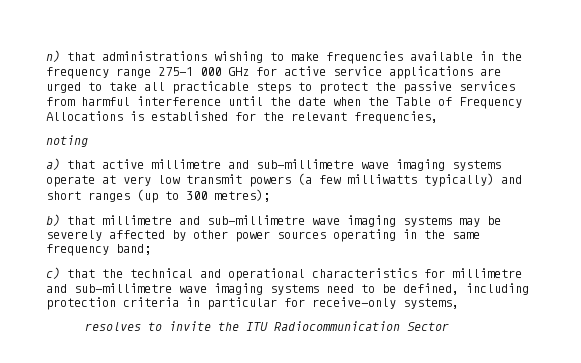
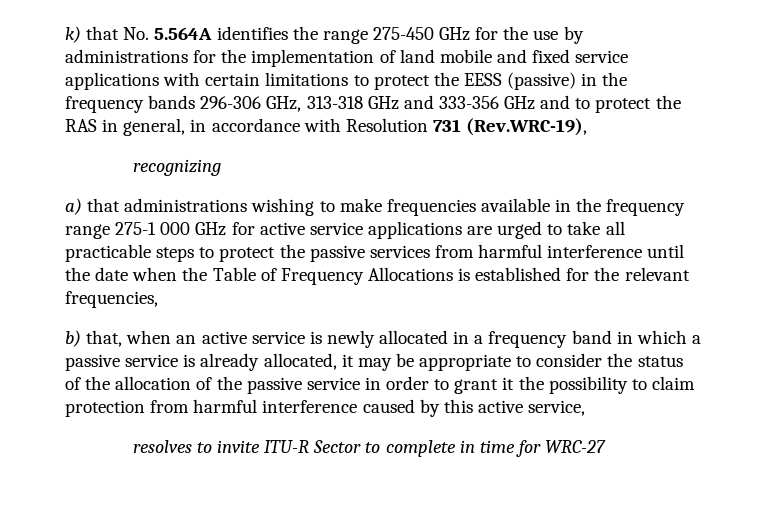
[46,50,60,62] n) -> [65,26,584,44] [65,49,629,67] [65,72,628,90] [65,95,681,113] [65,118,588,136] [132,159,221,176] [65,198,82,215] k) that No. 5.564A identifies the range 275-450 GHz for the use by administrations for the implementation of land mobile and fixed service applications with certain limitations to protect the EESS (passive) in the frequency bands 296-306 GHz, 313-318 GHz and 333-356 GHz and to protect the RAS in general, in accordance with Resolution 731 (Rev.WRC-19), // recognizing // a)
[46,135,88,147] [46,158,501,171] [46,173,522,187] [46,189,270,203] [46,214,501,227] [46,229,480,242] [46,244,151,256] [46,267,522,281] [46,283,529,295] [46,297,459,310] [84,321,449,331] noting // a) that active millimetre and sub-millimetre wave imaging systems operate at very low transmit powers (a few milliwatts typically) and short ranges (up to 300 metres); // b) that millimetre and sub-millimetre wave imaging systems may be severely affected by other power sources operating in the same frequency band; // c) that the technical and operational characteristics for millimetre and sub-millimetre wave imaging systems need to be defined, including protection criteria in particular for receive-only systems, // resolves to invite the ITU Radiocommunication Sector -> [65,330,701,348] [65,353,683,371] [65,376,695,394] [65,399,586,417] [132,440,607,457] b) that, when an active service is newly allocated in a frequency band in which a passive service is already allocated, it may be appropriate to consider the status of the allocation of the passive service in order to grant it the possibility to claim protection from harmful interference caused by this active service, // resolves to invite ITU-R Sector to complete in time for WRC-27

